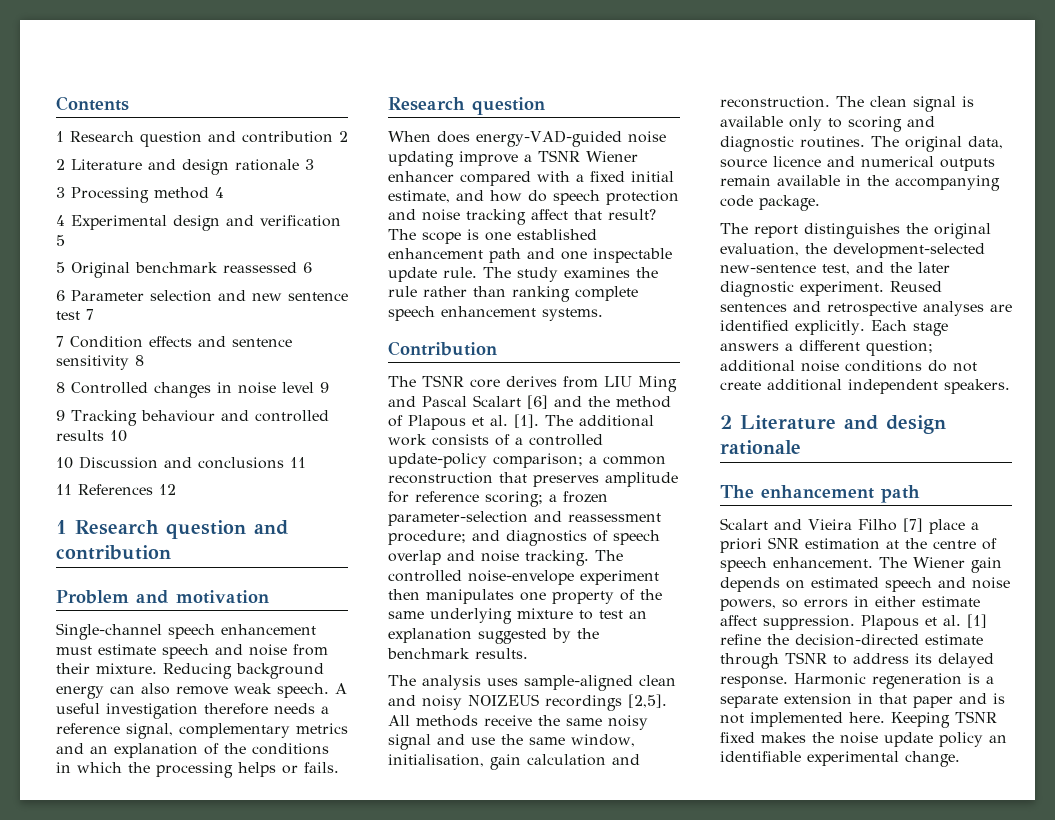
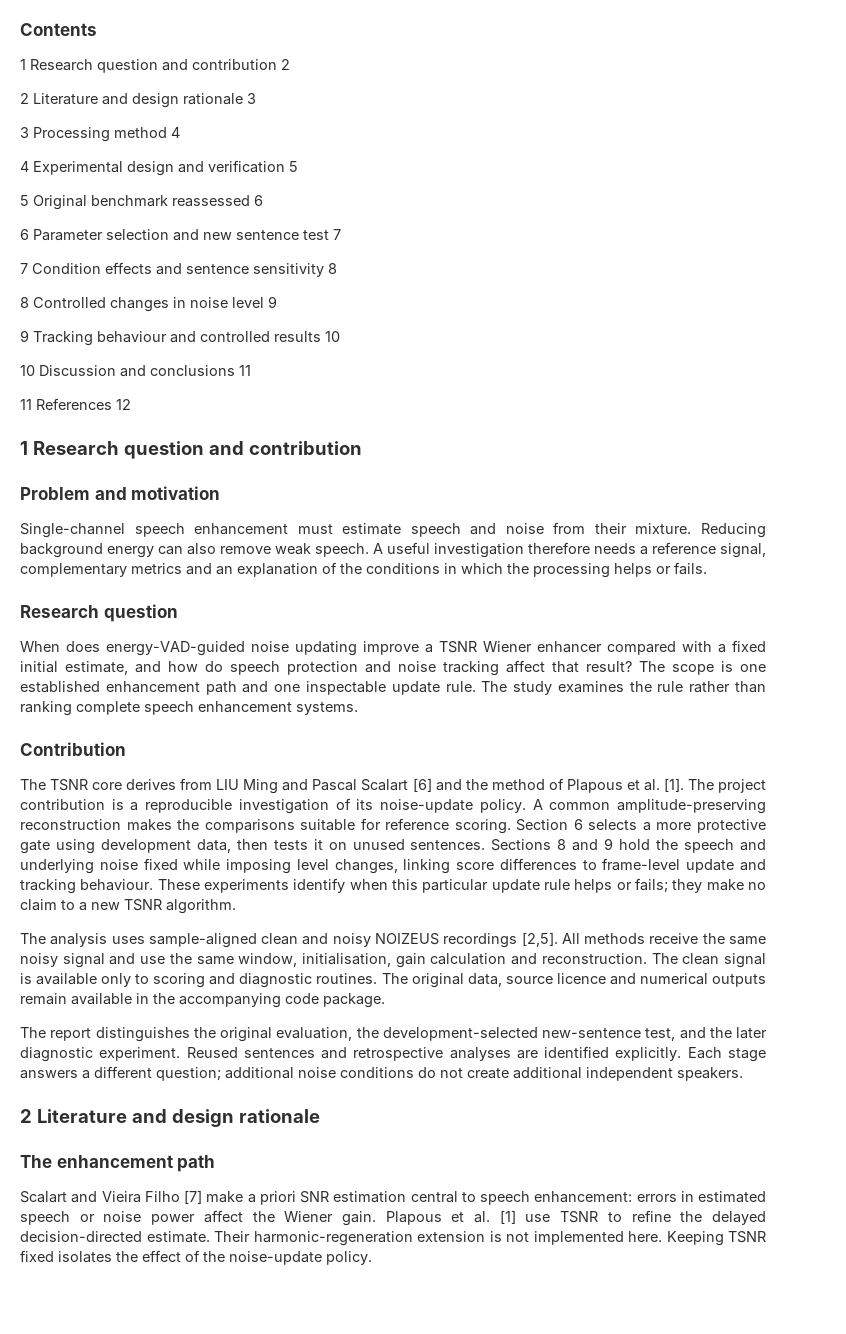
[579,415,654,427] [388,434,603,446] [388,453,666,468] [388,472,678,487] [388,491,608,507] [388,511,661,526] [388,530,660,546] [388,550,623,566] [388,570,659,585] [388,589,662,604] [388,608,647,624] [388,628,599,644] [387,648,528,659] additional work consists of a controlled update-policy comparison; a common reconstruction that preserves amplitude for reference scoring; a frozen parameter-selection and reassessment procedure; and diagnostics of speech overlap and noise tracking. The controlled noise-envelope experiment then manipulates one property of the same underlying mixture to test an explanation suggested by the benchmark results. -> [717,779,766,793] [20,798,767,814] [20,818,767,834] [20,838,767,854] [20,858,766,874] [20,878,767,894] [20,899,236,914] project contribution is a reproducible investigation of its noise-update policy. A common amplitude-preserving reconstruction makes the comparisons suitable for reference scoring. Section 6 selects a more protective gate using development data, then tests it on unused sentences. Sections 8 and 9 hold the speech and underlying noise fixed while imposing level changes, linking score differences to frame-level update and tracking behaviour. These experiments identify when this particular update rule helps or fails; they make no claim to a new TSNR algorithm.
[928,519,965,534] place -> [206,1191,244,1203] make
[886,538,997,550] [720,557,1002,573] [720,577,1010,592] [720,596,980,611] [720,614,987,630] [720,634,983,646] [720,652,994,669] [720,673,994,689] [720,693,987,708] at the centre of speech enhancement. The Wiener gain depends on estimated speech and noise powers, so errors in either estimate affect suppression. Plapous et al. [1] refine the decision-directed estimate through TSNR to address its delayed response. Harmonic regeneration is a separate extension in that paper and -> [410,1191,766,1205] [20,1210,767,1226] [20,1231,485,1246] central to speech enhancement: errors in estimated speech or noise power affect the Wiener gain. Plapous et al. [1] use TSNR to refine the delayed decision-directed estimate. Their harmonic-regeneration extension
[761,732,1007,747] [720,751,960,767] makes the noise update policy an identifiable experimental change. -> [58,1250,372,1265] isolates the effect of the noise-update policy.

